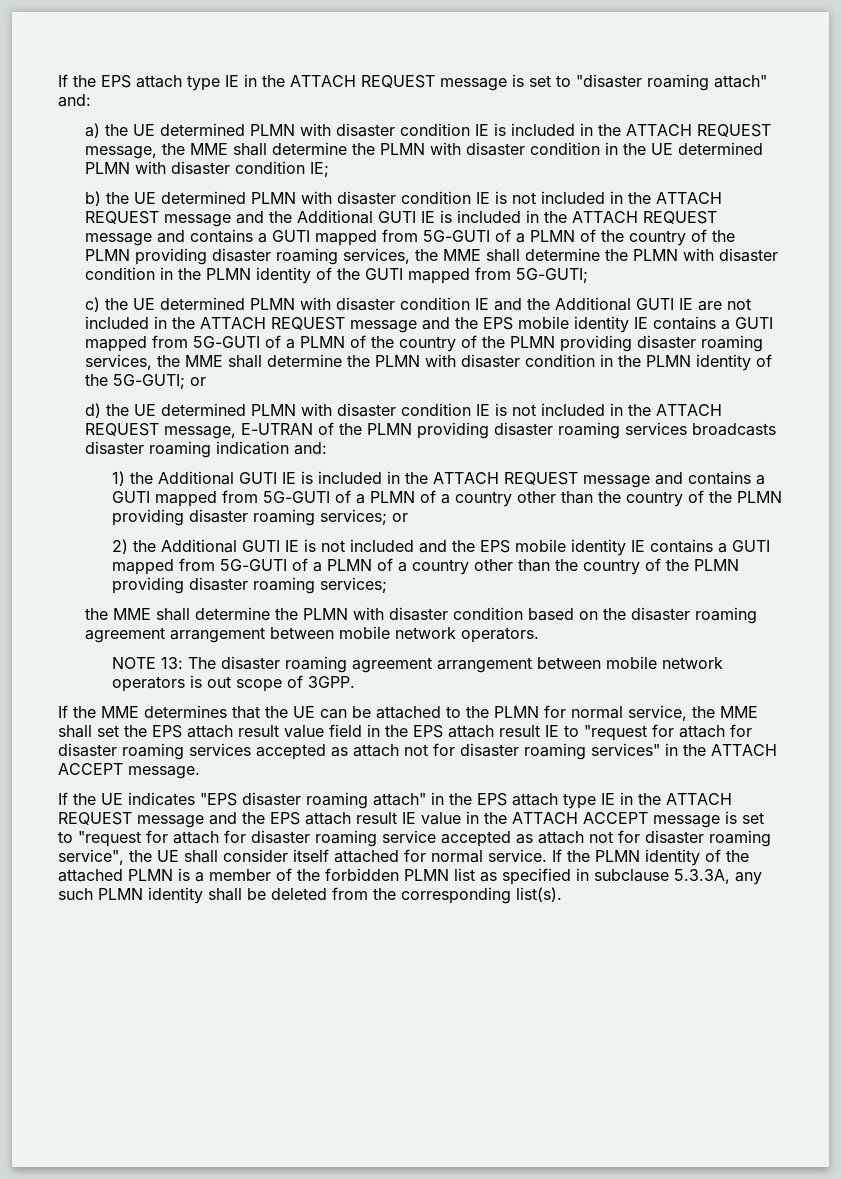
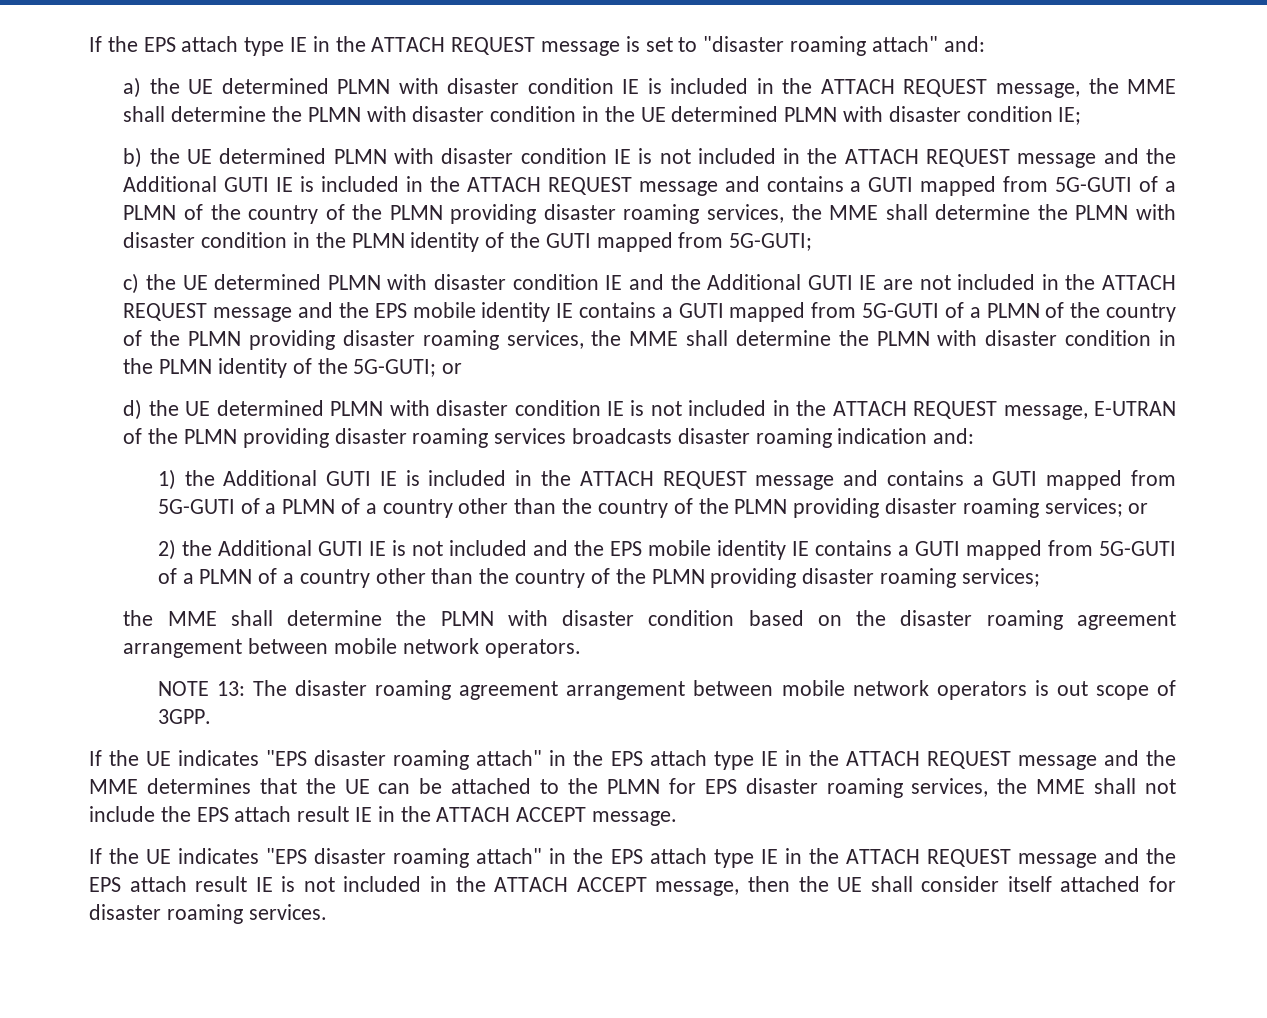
(96, 712) none -> [146,750,1176,770] UE indicates "EPS disaster roaming attach" in the EPS attach type IE in the ATTACH REQUEST message and the
[571,705,758,721] [58,724,752,741] [58,743,660,760] normal service, the MME shall set the EPS attach result value field in the EPS attach result IE to "request for attach for disaster roaming services accepted as attach not for disaster roaming services" -> [704,778,1176,798] [89,806,373,822] EPS disaster roaming services, the MME shall not include the EPS attach result IE
[421,811,764,828] [58,830,771,847] [58,849,124,865] value in the ATTACH ACCEPT message is set to "request for attach for disaster roaming service accepted as attach not for disaster roaming service", -> [281,876,790,896] is not included in the ATTACH ACCEPT message, then
[431,849,749,866] [58,868,762,885] [58,887,562,904] normal service. If the PLMN identity of the attached PLMN is a member of the forbidden PLMN list as specified in subclause 5.3.3A, any such PLMN identity shall be deleted from the corresponding list(s). -> [89,904,327,924] disaster roaming services.

